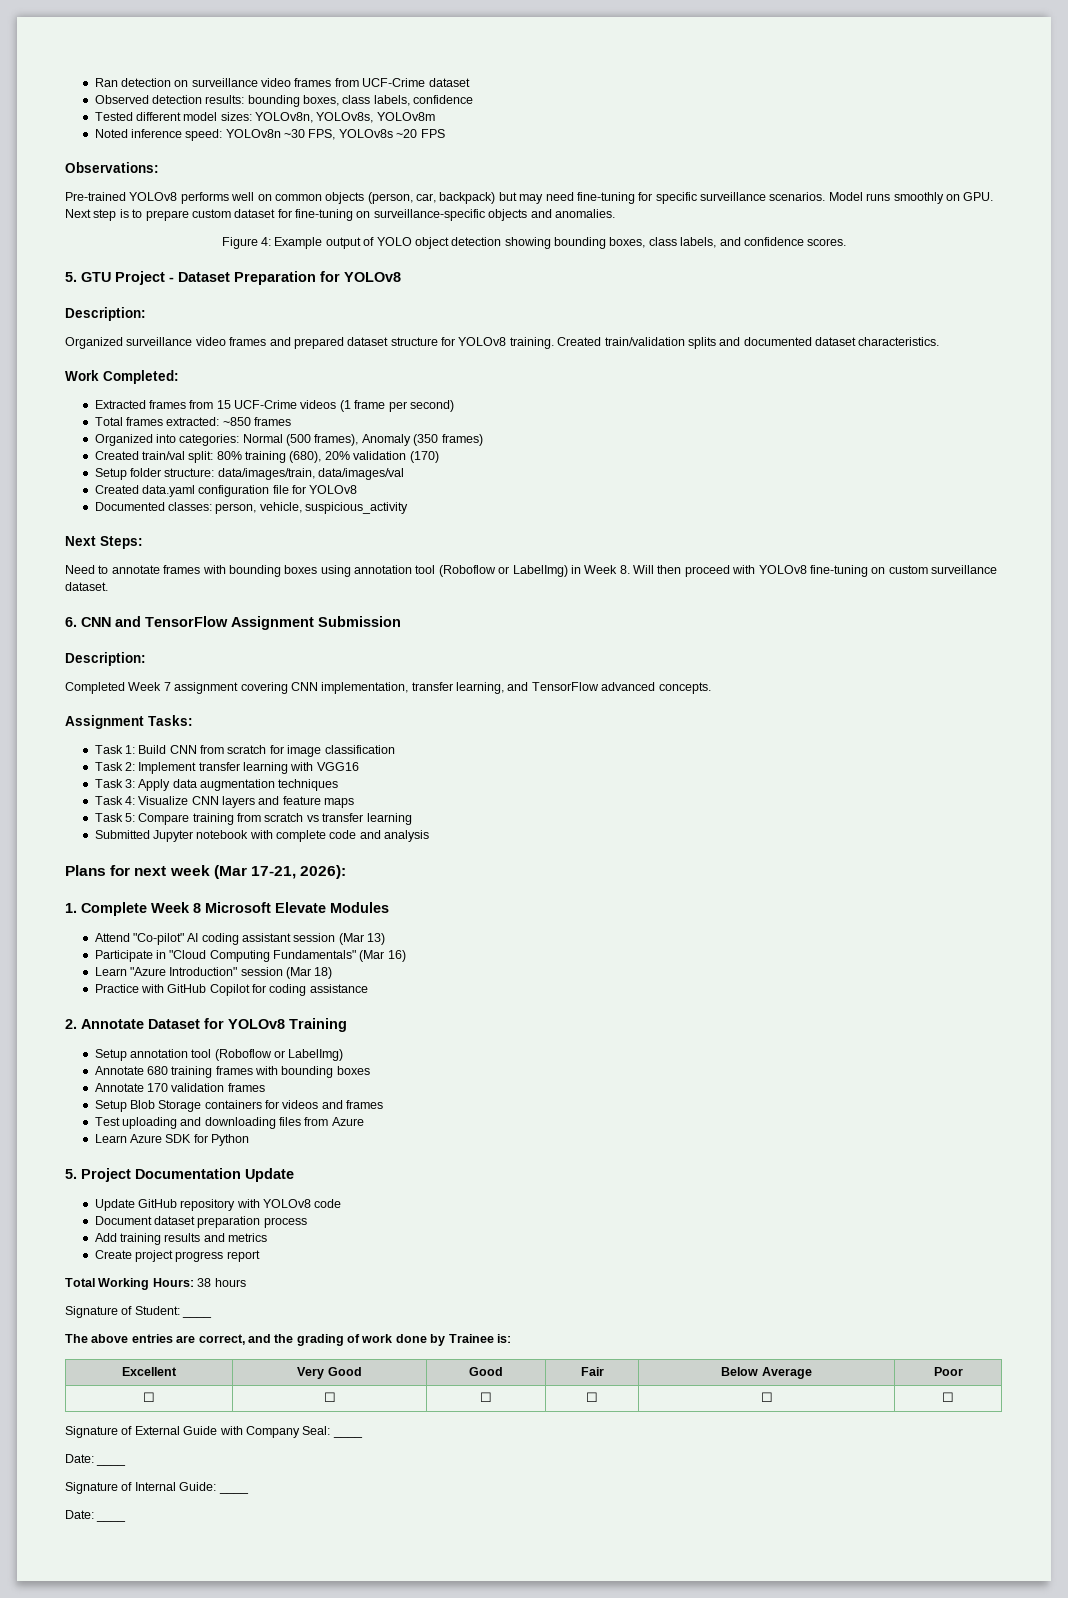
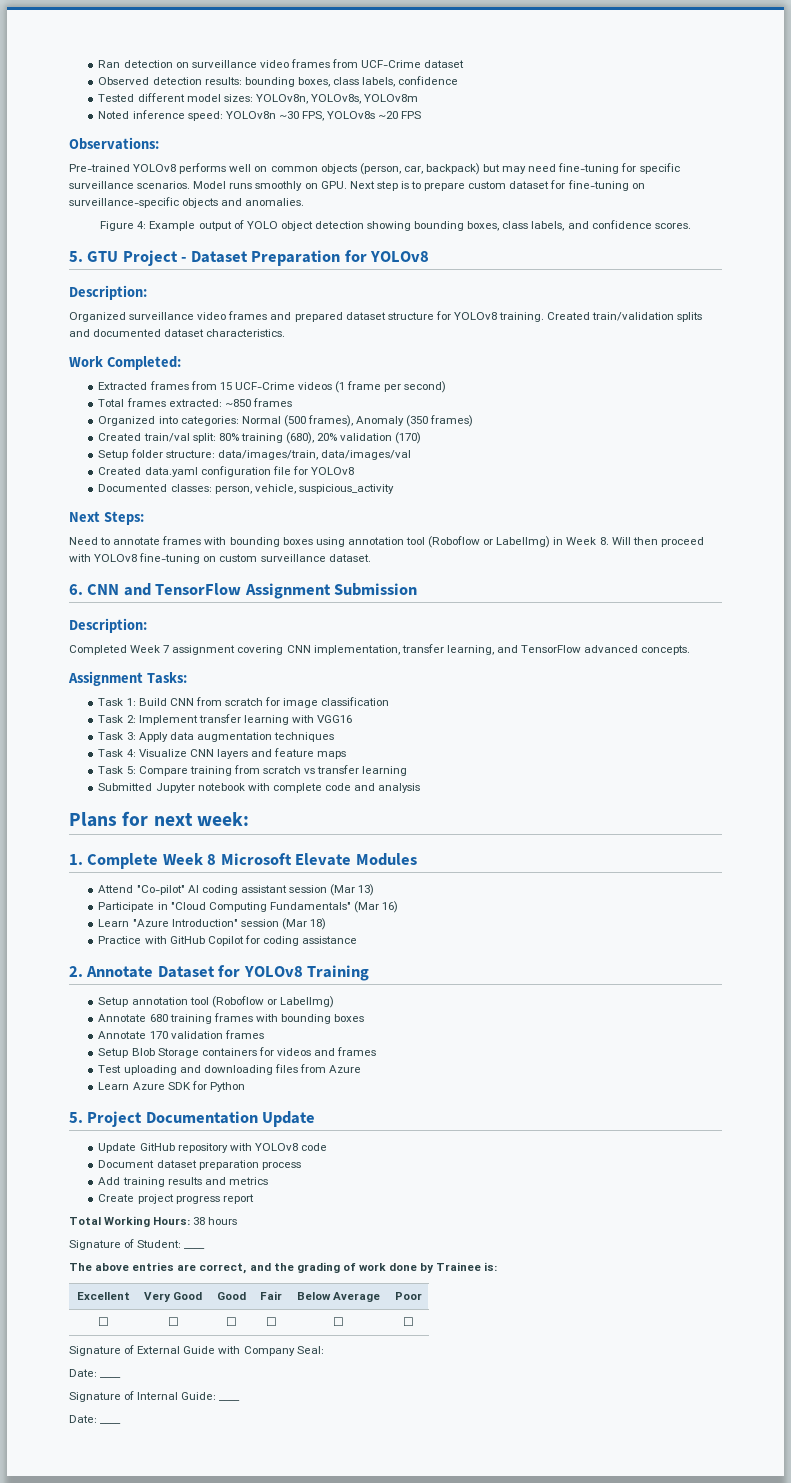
[169,865,347,879] week (Mar 17-21, 2026): -> [196,812,249,826] week:
[332,1435,363,1438] ____ -> (324, 1350) none

